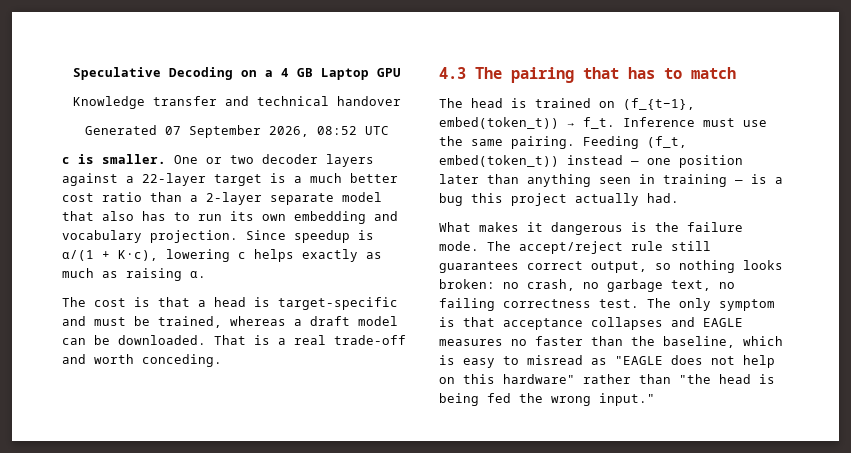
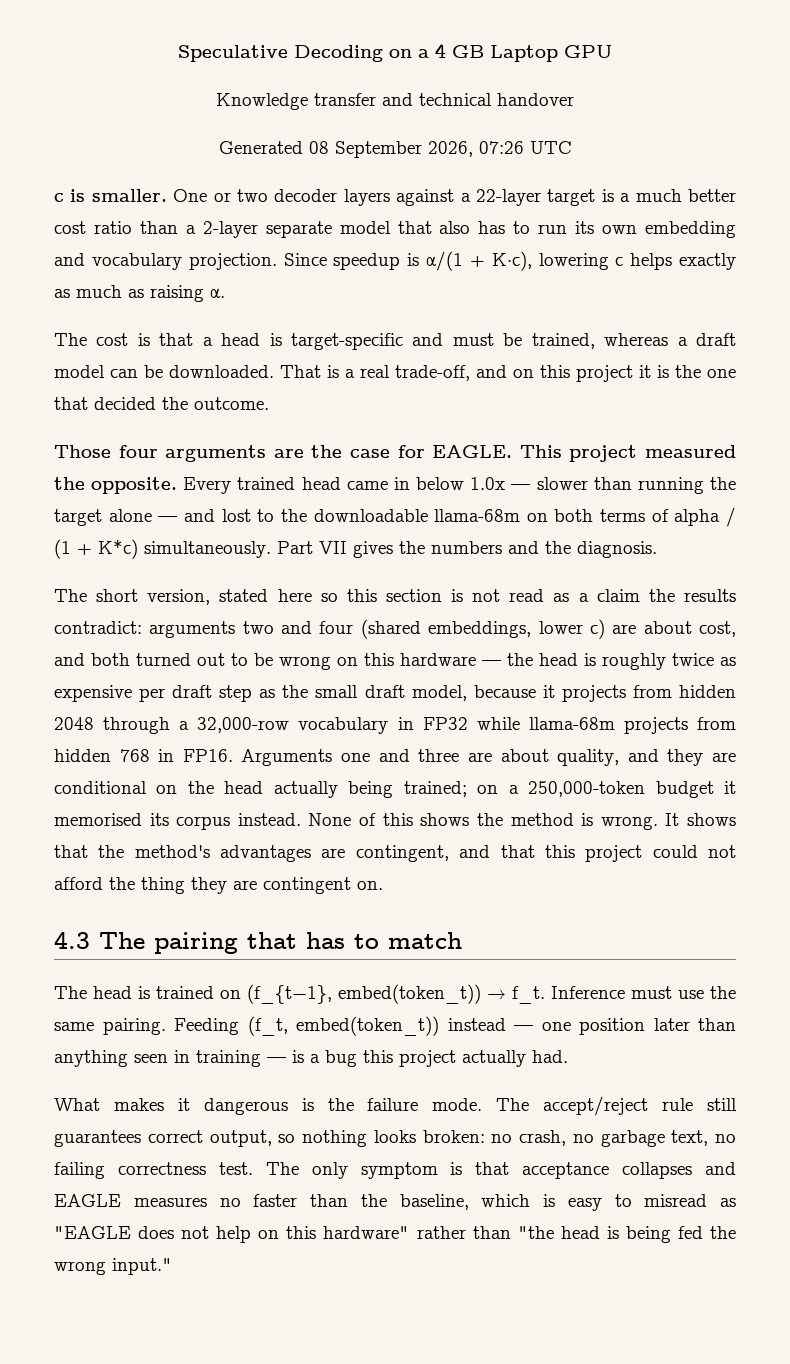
[165,126,181,135] 07 -> [308,141,329,154] 08
[317,126,357,135] 08:52 -> [478,141,524,154] 07:26
[334,335,406,345] [62,354,222,367] trade-off and worth conceding. -> [395,365,736,382] [54,397,269,410] [54,445,737,462] [54,477,736,494] [54,507,736,527] [54,539,657,559] [54,589,736,605] [54,619,737,639] [54,653,736,670] [54,685,737,702] [54,717,737,734] [54,749,737,766] [54,781,736,798] [54,813,737,830] [54,845,737,862] [54,877,383,894] trade-off, and on this project it is the one that decided the outcome. // Those four arguments are the case for EAGLE. This project measured the opposite. Every trained head came in below 1.0x — slower than running the target alone — and lost to the downloadable llama-68m on both terms of alpha / (1 + K*c) simultaneously. Part VII gives the numbers and the diagnosis. // The short version, stated here so this section is not read as a claim the results contradict: arguments two and four (shared embeddings, lower c) are about cost, and both turned out to be wrong on this hardware — the head is roughly twice as expensive per draft step as the small draft model, because it projects from hidden 2048 through a 32,000-row vocabulary in FP32 while llama-68m projects from hidden 768 in FP16. Arguments one and three are about quality, and they are conditional on the head actually being trained; on a 250,000-token budget it memorised its corpus instead. None of this shows the method is wrong. It shows that the method's advantages are contingent, and that this project could not afford the thing they are contingent on.

